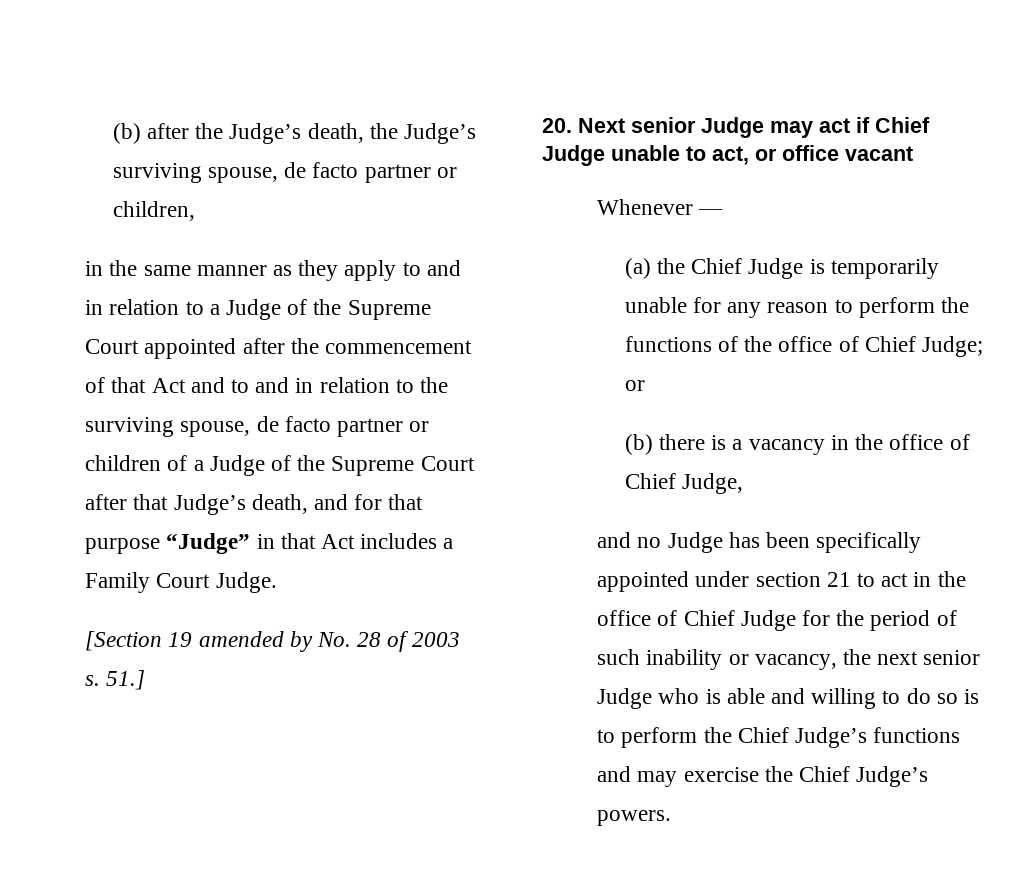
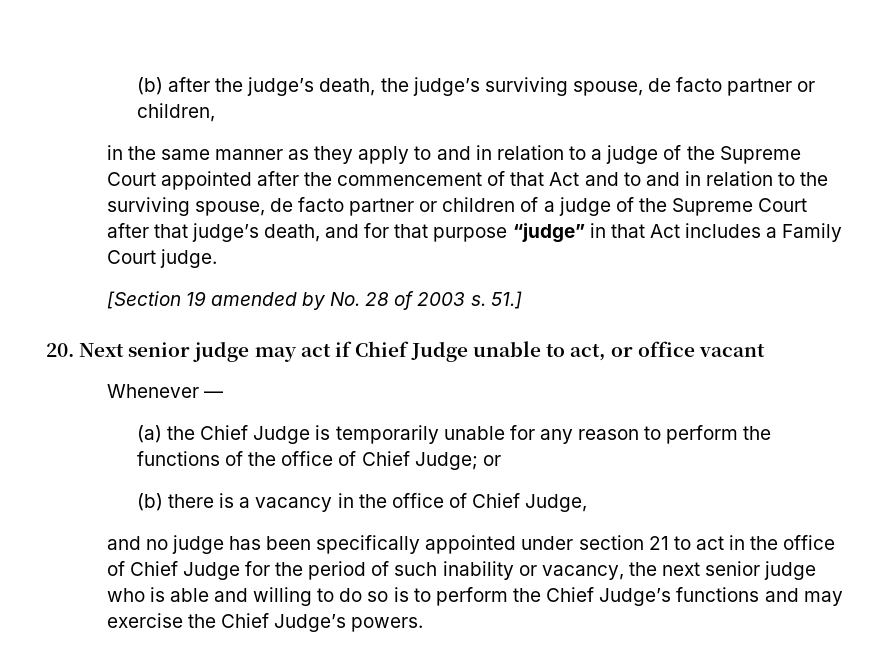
[229,123,302,144] Judge’s -> [247,77,315,96] judge’s
[404,123,477,144] Judge’s -> [412,77,480,96] judge’s
[226,299,282,320] Judge -> [606,145,659,164] judge
[209,455,265,476] Judge -> [558,197,611,216] judge
[173,494,246,515] Judge’s -> [191,223,259,242] judge’s
[166,533,251,554] “Judge” -> [512,223,585,243] “judge”
[215,572,277,593] Judge. -> [159,249,217,268] judge.
[701,117,764,138] Judge -> [193,341,250,362] judge
[667,532,723,553] Judge -> [171,535,224,554] judge
[597,688,653,709] Judge -> [764,561,817,580] judge

